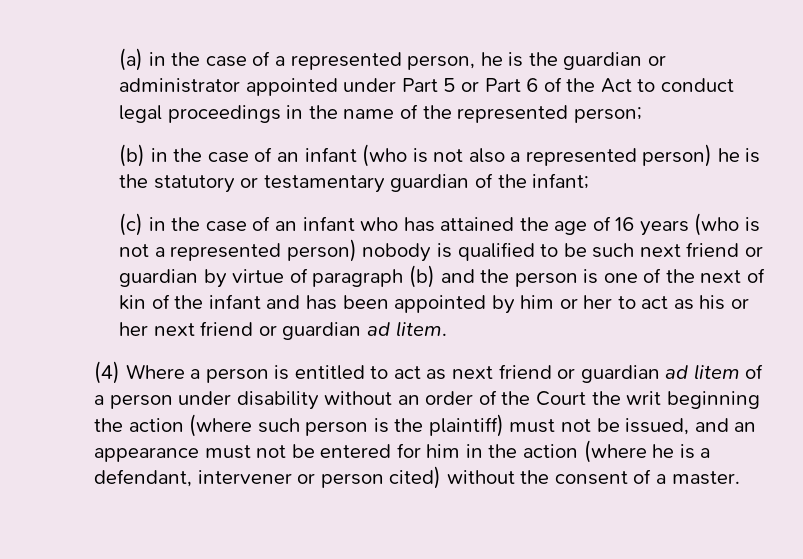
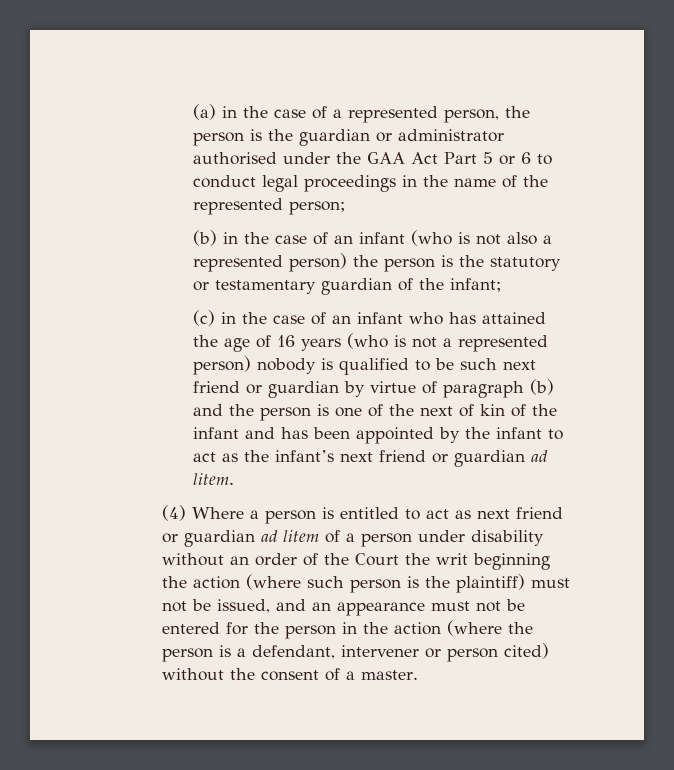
[480,52,503,66] he -> [504,106,530,118] [192,132,244,146] the person
[245,77,632,96] appointed under Part 5 or Part 6 of the Act -> [192,152,531,165] authorised under the GAA Act Part 5 or 6
[717,148,740,162] he -> [352,255,435,272] the person
[520,295,749,310] [119,322,149,336] him or her to act as his or her -> [464,427,563,440] [192,450,334,462] the infant to act as the infant’s
[426,444,461,458] him -> [254,622,337,639] the person
[652,444,675,458] he -> [508,622,534,634] [162,648,214,662] the person

